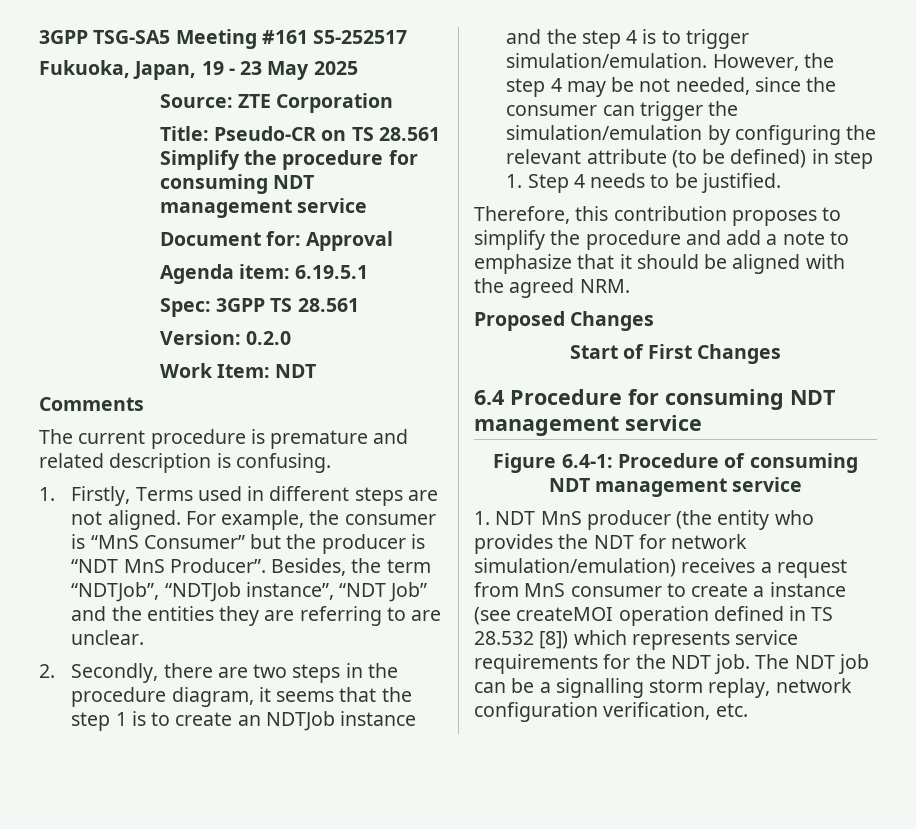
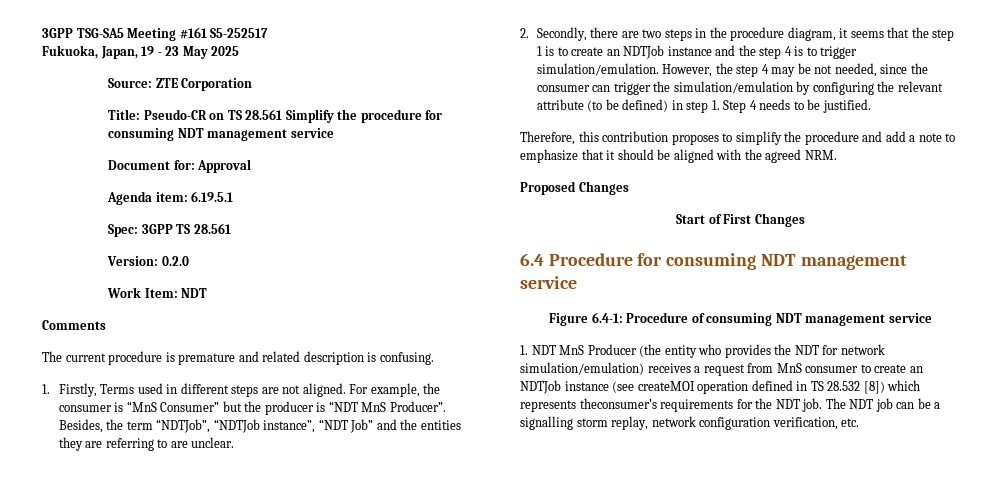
[586,510,671,530] producer -> [587,344,637,355] Producer
[753,586,765,597] a -> [909,366,923,373] [520,380,561,394] an NDTJob
[735,630,799,645] service -> [579,398,657,409] theconsumer’s

